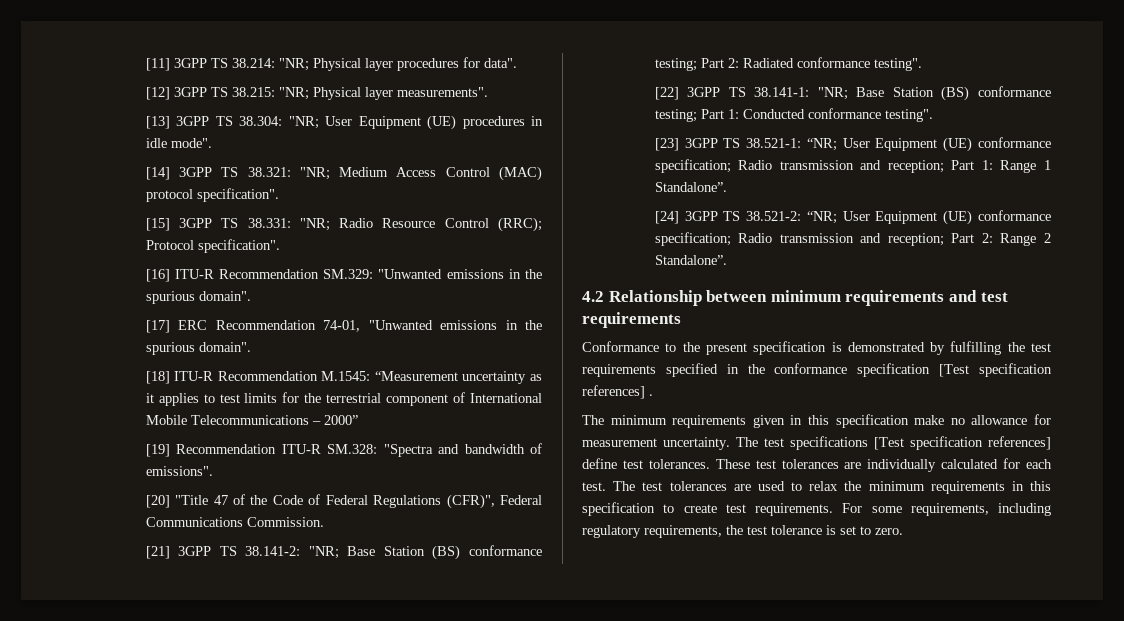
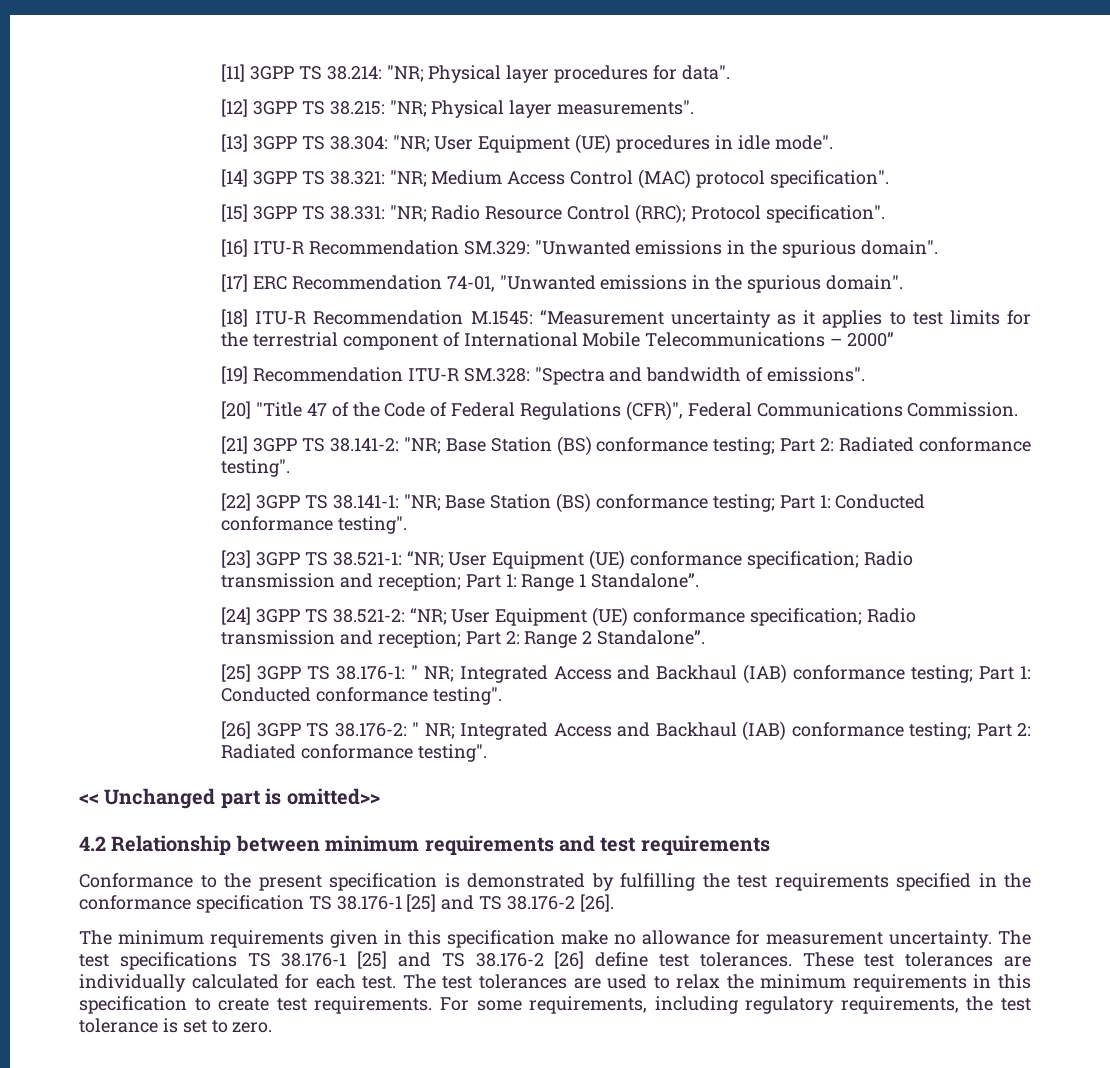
(727, 260) none -> [221,664,1031,684] [221,687,502,705] [221,721,1031,741] [221,744,487,762] [79,788,380,809] // [25] 3GPP TS 38.176-1: " NR; Integrated Access and Backhaul (IAB) conformance testing; Part 1: Conducted conformance testing". // [26] 3GPP TS 38.176-2: " NR; Integrated Access and Backhaul (IAB) conformance testing; Part 2: Radiated conformance testing". // << Unchanged part is omitted>>
[939,363,1052,377] [582,385,653,399] [Test specification references] . -> [308,894,614,912] TS 38.176-1 [25] and TS 38.176-2 [26].
[874,436,1051,450] [Test specification references] -> [247,951,585,969] TS 38.176-1 [25] and TS 38.176-2 [26]

